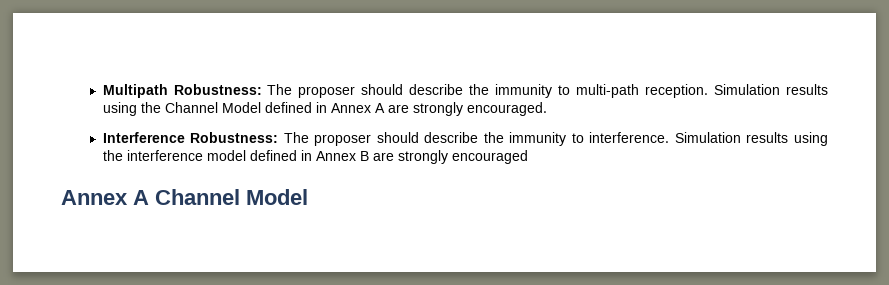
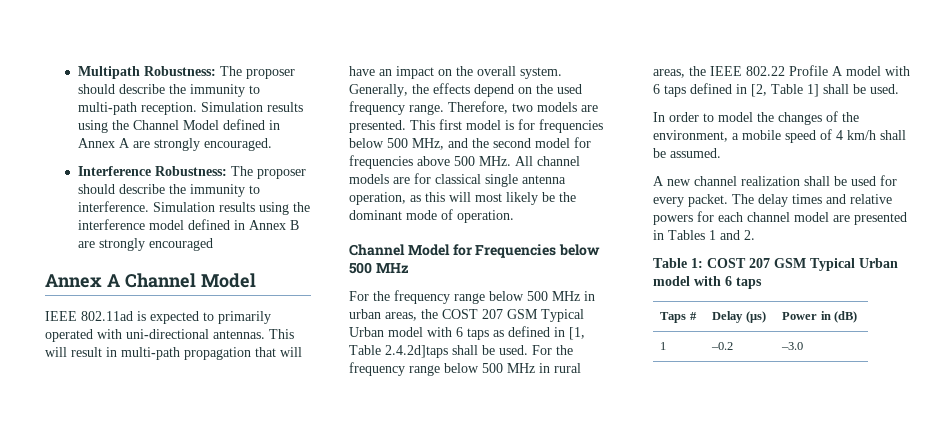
(308, 197) none -> [45,311,271,324] [45,329,294,342] [45,347,302,360] [349,66,562,79] [349,83,582,97] [349,101,598,115] [349,119,603,133] [349,137,591,150] [349,155,580,169] [349,173,566,187] [349,192,576,205] [349,209,514,223] [349,244,601,258] [349,262,409,274] [349,290,595,304] [349,309,584,322] [349,326,585,340] [349,345,573,358] [349,362,581,376] [653,65,910,78] [653,83,899,97] [653,111,859,125] [653,129,906,143] [653,148,721,158] [653,175,897,186] [653,194,892,207] [653,211,907,225] [653,230,755,240] [653,258,898,271] [653,276,762,289] [660,312,697,323] [712,311,766,323] [782,311,858,323] [660,342,667,350] [711,342,734,350] [781,342,804,350] // IEEE 802.11ad is expected to primarily operated with uni-directional antennas. This will result in multi-path propagation that will have an impact on the overall system. Generally, the effects depend on the used frequency range. Therefore, two models are presented. This first model is for frequencies below 500 MHz, and the second model for frequencies above 500 MHz. All channel models are for classical single antenna operation, as this will most likely be the dominant mode of operation. // Channel Model for Frequencies below 500 MHz // For the frequency range below 500 MHz in urban areas, the COST 207 GSM Typical Urban model with 6 taps as defined in [1, Table 2.4.2d]taps shall be used. For the frequency range below 500 MHz in rural areas, the IEEE 802.22 Profile A model with 6 taps defined in [2, Table 1] shall be used. // In order to model the changes of the environment, a mobile speed of 4 km/h shall be assumed. // A new channel realization shall be used for every packet. The delay times and relative powers for each channel model are presented in Tables 1 and 2. // Table 1: COST 207 GSM Typical Urban model with 6 taps // Taps # | Delay (μs) | Power in (dB) // 1 | –0.2 | –3.0

